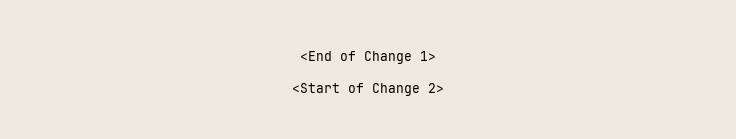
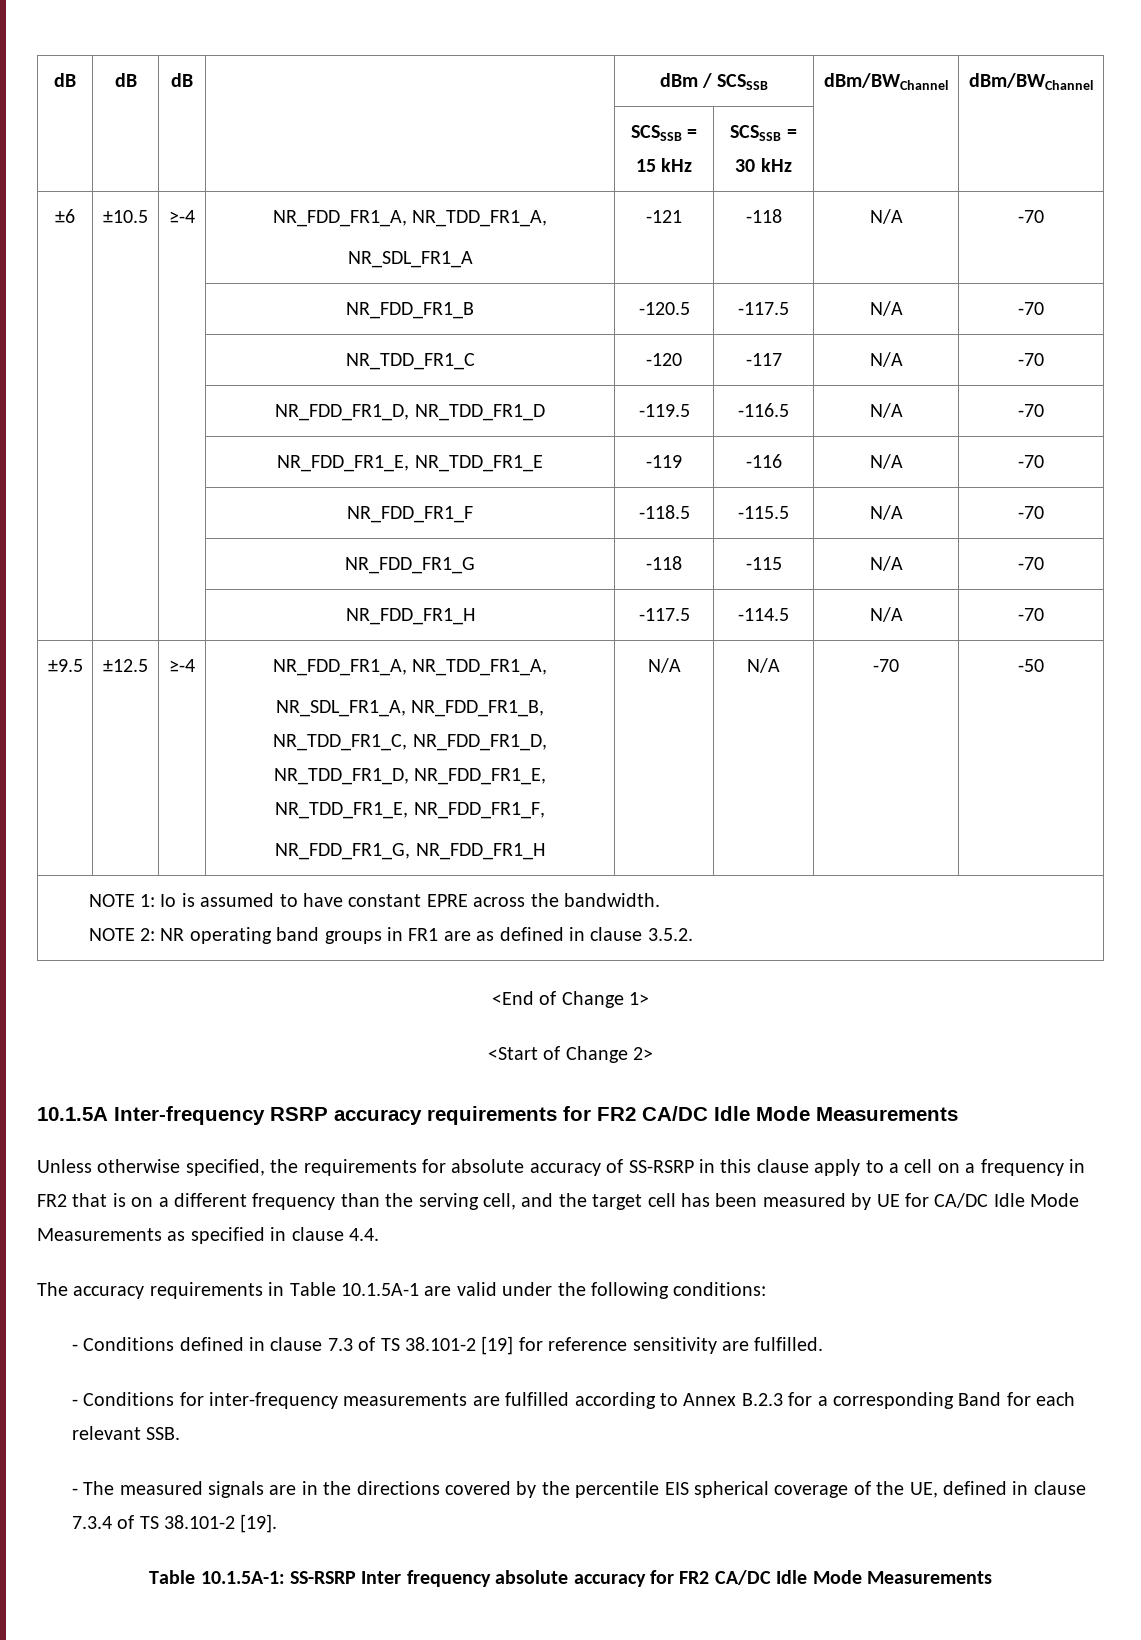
(300, 56) none -> [54,73,76,87] [114,73,137,87] [171,73,193,87] [659,73,769,90] [824,73,948,90] [969,73,1093,90] [630,125,698,141] [635,158,693,172] [730,125,797,141] [735,158,792,172] [55,209,75,223] [103,210,148,223] [169,210,195,223] [272,210,548,227] [347,251,473,268] [646,210,682,223] [745,209,782,223] [869,209,903,224] [1018,210,1044,223] [346,302,475,319] [638,302,690,315] [738,302,789,315] [869,301,903,316] [1018,302,1044,315] [345,353,475,370] [646,353,682,366] [745,353,782,366] [869,352,903,367] [1018,353,1044,366] [275,404,545,421] [638,404,690,417] [738,403,789,417] [869,403,903,418] [1018,404,1044,417] [277,455,543,472] [646,455,682,468] [745,454,782,468] [869,454,903,469] [1018,455,1044,468] [347,506,474,523] [638,505,690,519] [738,506,789,519] [869,505,903,520] [1018,506,1044,519] [345,557,476,574] [646,556,682,570] [745,557,782,570] [869,556,903,571] [1018,557,1044,570] [345,608,475,625] [638,608,690,621] [738,608,789,621] [869,607,903,622] [1018,608,1044,621] [47,659,83,672] [103,659,148,672] [169,659,195,672] [272,659,548,676] [275,700,545,717] [273,734,547,751] [273,768,547,785] [275,802,545,819] [275,843,545,860] [647,658,681,673] [747,658,780,673] [873,659,899,672] [1018,659,1044,672] [88,893,660,907] [88,927,693,944] dB | dB | dB | | dBm / SCSSSB | dBm/BWChannel | dBm/BWChannel // | | | | SCSSSB = 15 kHz | SCSSSB = 30 kHz | | // ±6 | ±10.5 | ≥-4 | NR_FDD_FR1_A, NR_TDD_FR1_A, // NR_SDL_FR1_A | -121 | -118 | N/A | -70 // | | | NR_FDD_FR1_B | -120.5 | -117.5 | N/A | -70 // | | | NR_TDD_FR1_C | -120 | -117 | N/A | -70 // | | | NR_FDD_FR1_D, NR_TDD_FR1_D | -119.5 | -116.5 | N/A | -70 // | | | NR_FDD_FR1_E, NR_TDD_FR1_E | -119 | -116 | N/A | -70 // | | | NR_FDD_FR1_F | -118.5 | -115.5 | N/A | -70 // | | | NR_FDD_FR1_G | -118 | -115 | N/A | -70 // | | | NR_FDD_FR1_H | -117.5 | -114.5 | N/A | -70 // ±9.5 | ±12.5 | ≥-4 | NR_FDD_FR1_A, NR_TDD_FR1_A, // NR_SDL_FR1_A, NR_FDD_FR1_B, NR_TDD_FR1_C, NR_FDD_FR1_D, NR_TDD_FR1_D, NR_FDD_FR1_E, NR_TDD_FR1_E, NR_FDD_FR1_F, // NR_FDD_FR1_G, NR_FDD_FR1_H | N/A | N/A | -70 | -50 // NOTE 1: Io is assumed to have constant EPRE across the bandwidth. // NOTE 2: NR operating band groups in FR1 are as defined in clause 3.5.2. //
(444, 88) none -> [37,1106,958,1125] [37,1159,1085,1176] [37,1193,1080,1210] [37,1227,379,1244] [37,1282,767,1299] [71,1336,824,1355] [71,1392,1076,1409] [71,1426,181,1440] [71,1481,1086,1498] [71,1514,278,1533] [149,1570,992,1587] // 10.1.5A Inter-frequency RSRP accuracy requirements for FR2 CA/DC Idle Mode Measurements // Unless otherwise specified, the requirements for absolute accuracy of SS-RSRP in this clause apply to a cell on a frequency in FR2 that is on a different frequency than the serving cell, and the target cell has been measured by UE for CA/DC Idle Mode Measurements as specified in clause 4.4. // The accuracy requirements in Table 10.1.5A-1 are valid under the following conditions: // - Conditions defined in clause 7.3 of TS 38.101-2 [19] for reference sensitivity are fulfilled. // - Conditions for inter-frequency measurements are fulfilled according to Annex B.2.3 for a corresponding Band for each relevant SSB. // - The measured signals are in the directions covered by the percentile EIS spherical coverage of the UE, defined in clause 7.3.4 of TS 38.101-2 [19]. // Table 10.1.5A-1: SS-RSRP Inter frequency absolute accuracy for FR2 CA/DC Idle Mode Measurements

